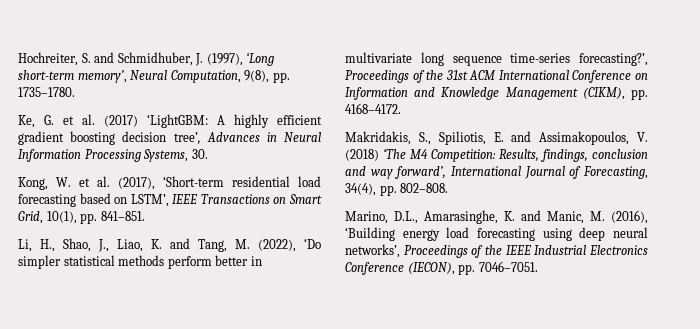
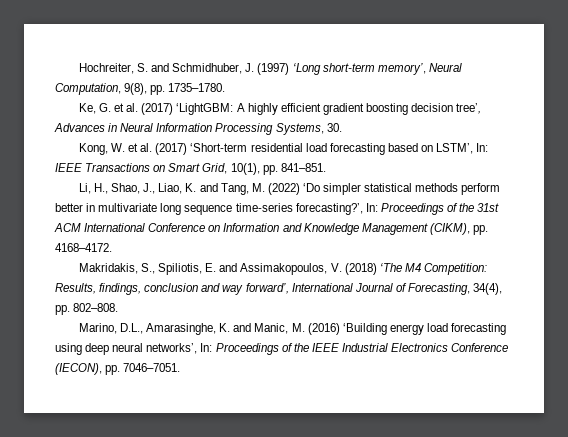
[206,53,243,66] (1997), -> [257,63,290,75] (1997)
[118,177,155,190] (2017), -> [155,143,188,155] (2017)
(169, 200) none -> [476,143,489,152] In:
[258,239,296,252] (2022), -> [267,183,300,195] (2022)
(648, 59) none -> [365,203,378,212] In:
[611,210,648,224] (2016), -> [307,323,340,335] (2016)
(400, 251) none -> [200,343,213,352] In:

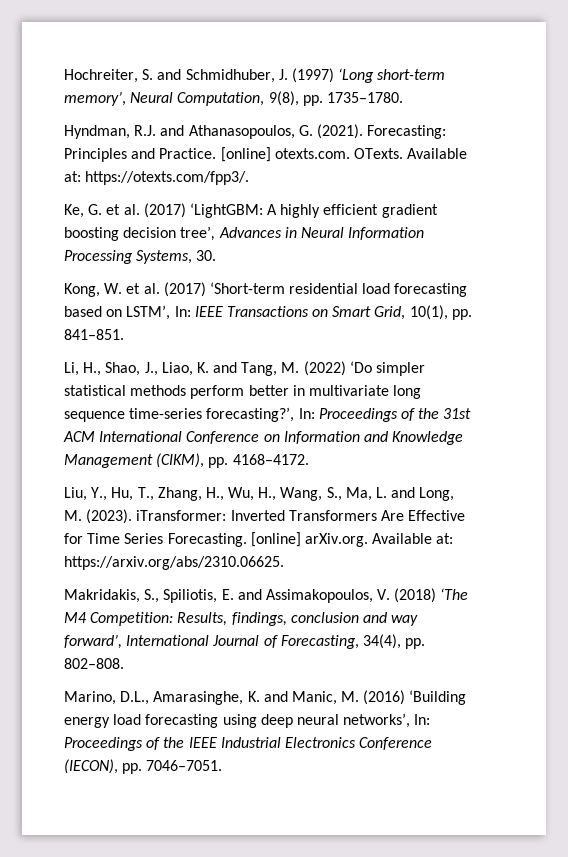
(226, 87) none -> [64,124,447,139] [64,147,468,162] [64,171,250,185] // Hyndman, R.J. and Athanasopoulos, G. (2021). Forecasting: Principles and Practice. [online] otexts.com. OTexts. Available at: https://otexts.com/fpp3/.
(112, 247) none -> [64,487,455,501] [64,509,466,524] [64,532,454,547] [64,556,284,570] // Liu, Y., Hu, T., Zhang, H., Wu, H., Wang, S., Ma, L. and Long, M. (2023). iTransformer: Inverted Transformers Are Effective for Time Series Forecasting. [online] arXiv.org. Available at: https://arxiv.org/abs/2310.06625.

